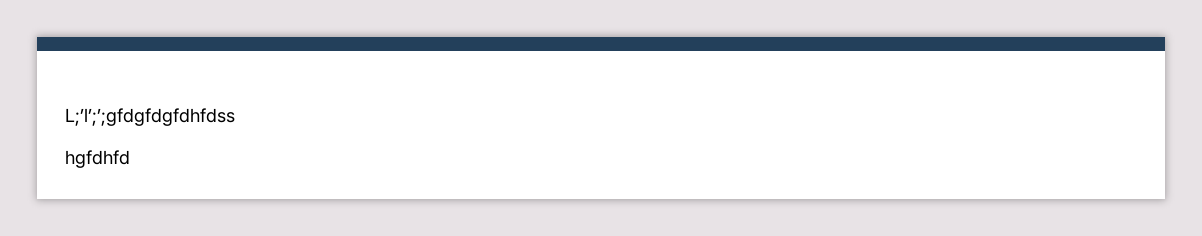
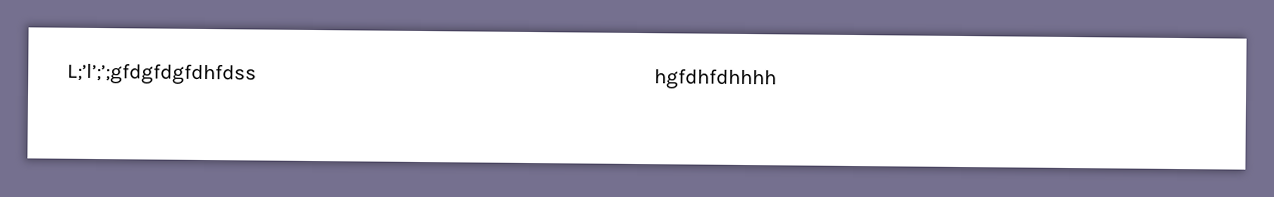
[65,150,130,168] hgfdhfd -> [654,68,777,91] hgfdhfdhhhh

